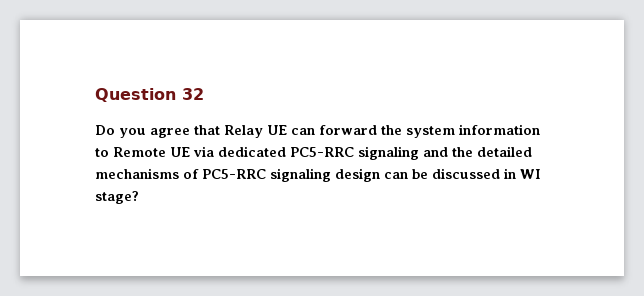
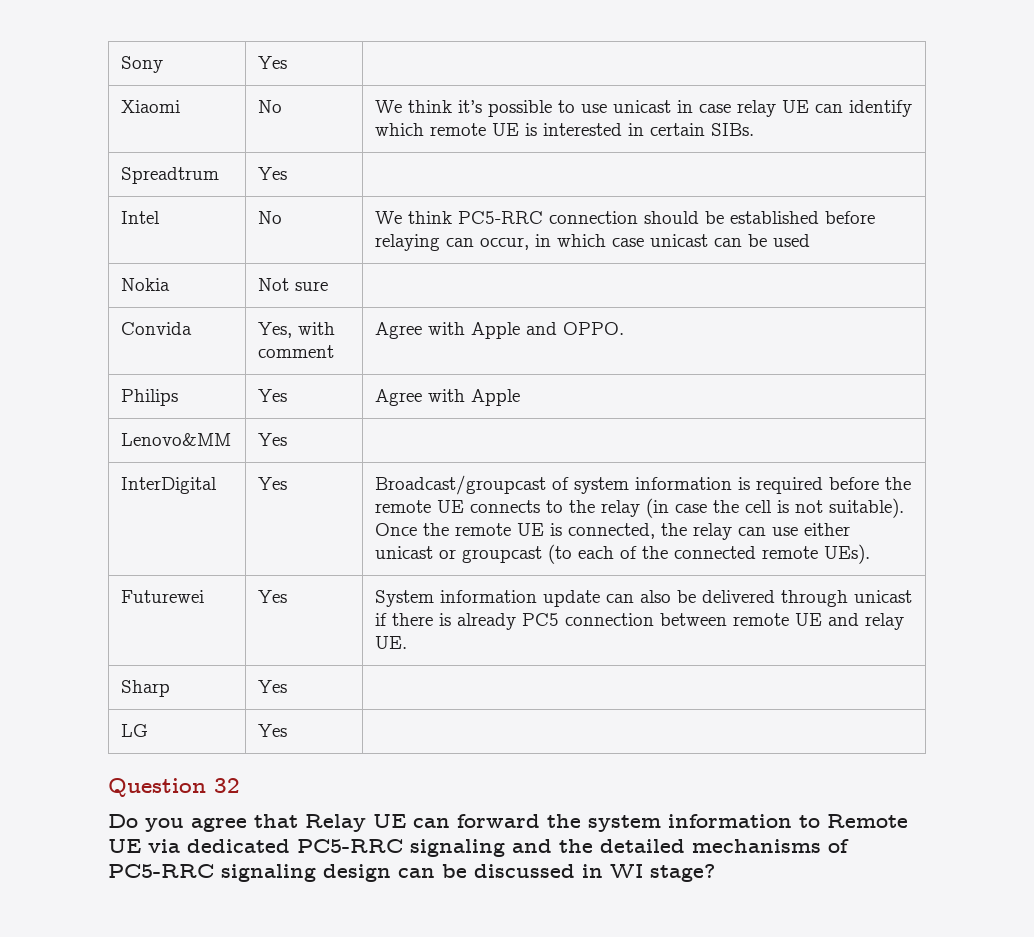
(95, 95) none -> [121,56,164,73] [258,56,288,69] [121,100,181,113] [258,100,283,113] [375,100,913,117] [375,123,755,136] [121,167,220,184] [258,167,288,180] [121,211,161,224] [258,211,283,224] [375,211,876,224] [375,234,811,251] [121,278,171,291] [258,278,329,291] [121,322,193,335] [258,322,336,338] [258,345,335,358] [375,322,625,339] [121,389,179,406] [258,389,288,402] [375,389,521,406] [121,433,232,446] [258,433,288,446] [121,477,218,494] [258,477,288,490] [375,475,912,495] [375,498,905,518] [375,523,851,540] [375,544,871,564] [121,590,205,603] [258,590,288,603] [375,590,913,607] [375,613,905,630] [375,636,408,649] [121,680,171,697] [258,680,288,693] [121,724,149,737] [258,724,288,737] Sony | Yes | // Xiaomi | No | We think it’s possible to use unicast in case relay UE can identify which remote UE is interested in certain SIBs. // Spreadtrum | Yes | // Intel | No | We think PC5-RRC connection should be established before relaying can occur, in which case unicast can be used // Nokia | Not sure | // Convida | Yes, with comment | Agree with Apple and OPPO. // Philips | Yes | Agree with Apple // Lenovo&MM | Yes | // InterDigital | Yes | Broadcast/groupcast of system information is required before the remote UE connects to the relay (in case the cell is not suitable). Once the remote UE is connected, the relay can use either unicast or groupcast (to each of the connected remote UEs). // Futurewei | Yes | System information update can also be delivered through unicast if there is already PC5 connection between remote UE and relay UE. // Sharp | Yes | // LG | Yes | //

